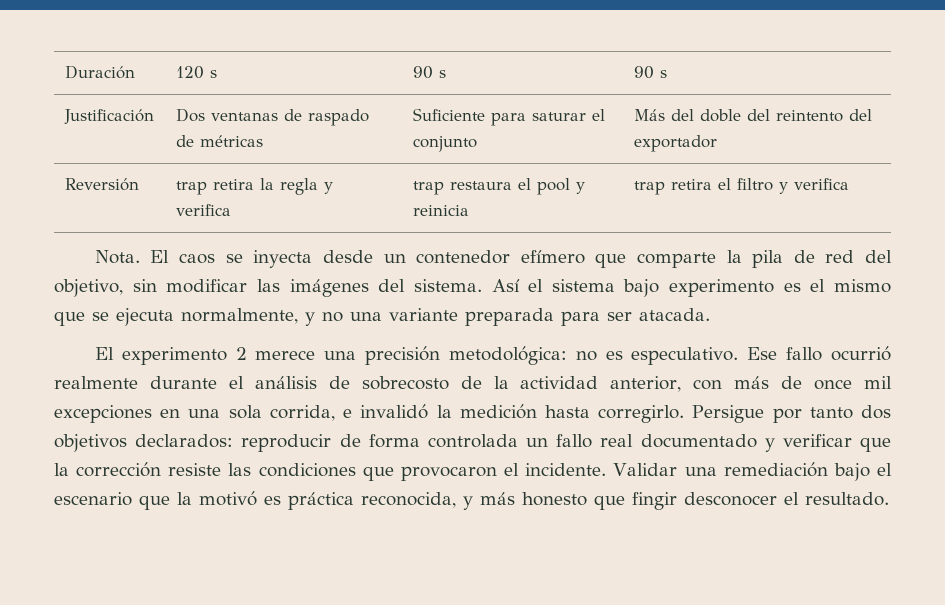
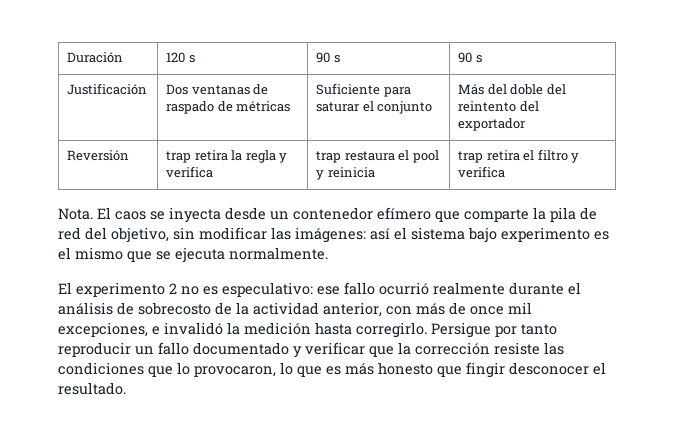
[289,279,520,297] imágenes del sistema. Así -> [295,227,390,243] imágenes: así
[181,308,710,326] [94,346,778,365] normalmente, y no una variante preparada para ser atacada. // El experimento 2 merece una precisión metodológica: no es especulativo. Ese -> [229,247,328,260] [58,282,340,297] normalmente. // El experimento 2 no es especulativo: ese
[54,405,335,423] excepciones en una sola corrida, -> [58,322,148,337] excepciones,
[860,405,891,419] [54,434,518,452] dos objetivos declarados: reproducir de forma controlada -> [58,342,131,357] reproducir
[600,434,634,447] real -> (189, 348) none
[400,462,893,481] [54,491,473,510] provocaron el incidente. Validar una remediación bajo el escenario que la motivó es práctica reconocida, y -> [177,362,341,377] lo provocaron, lo que es

